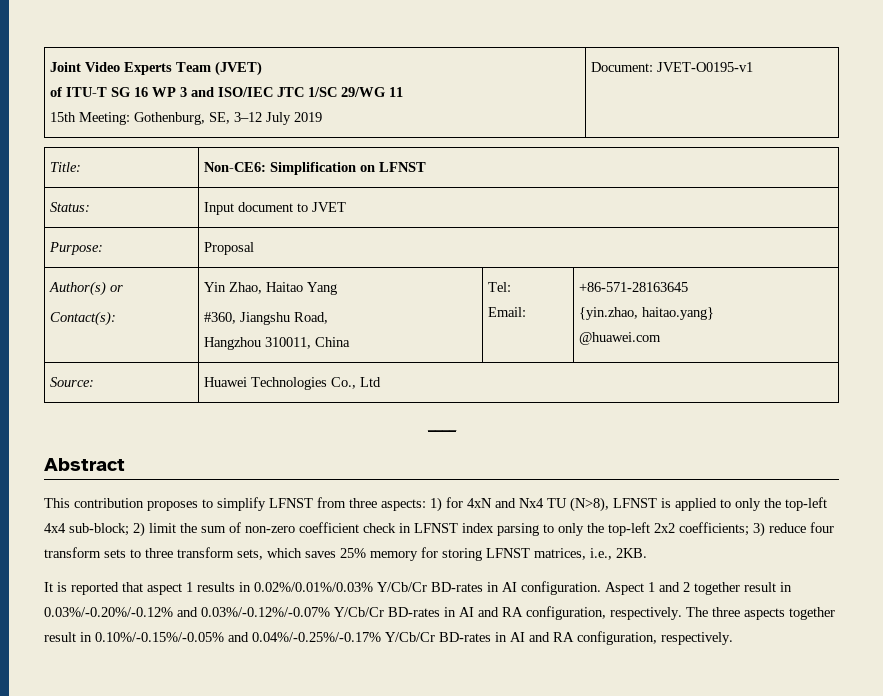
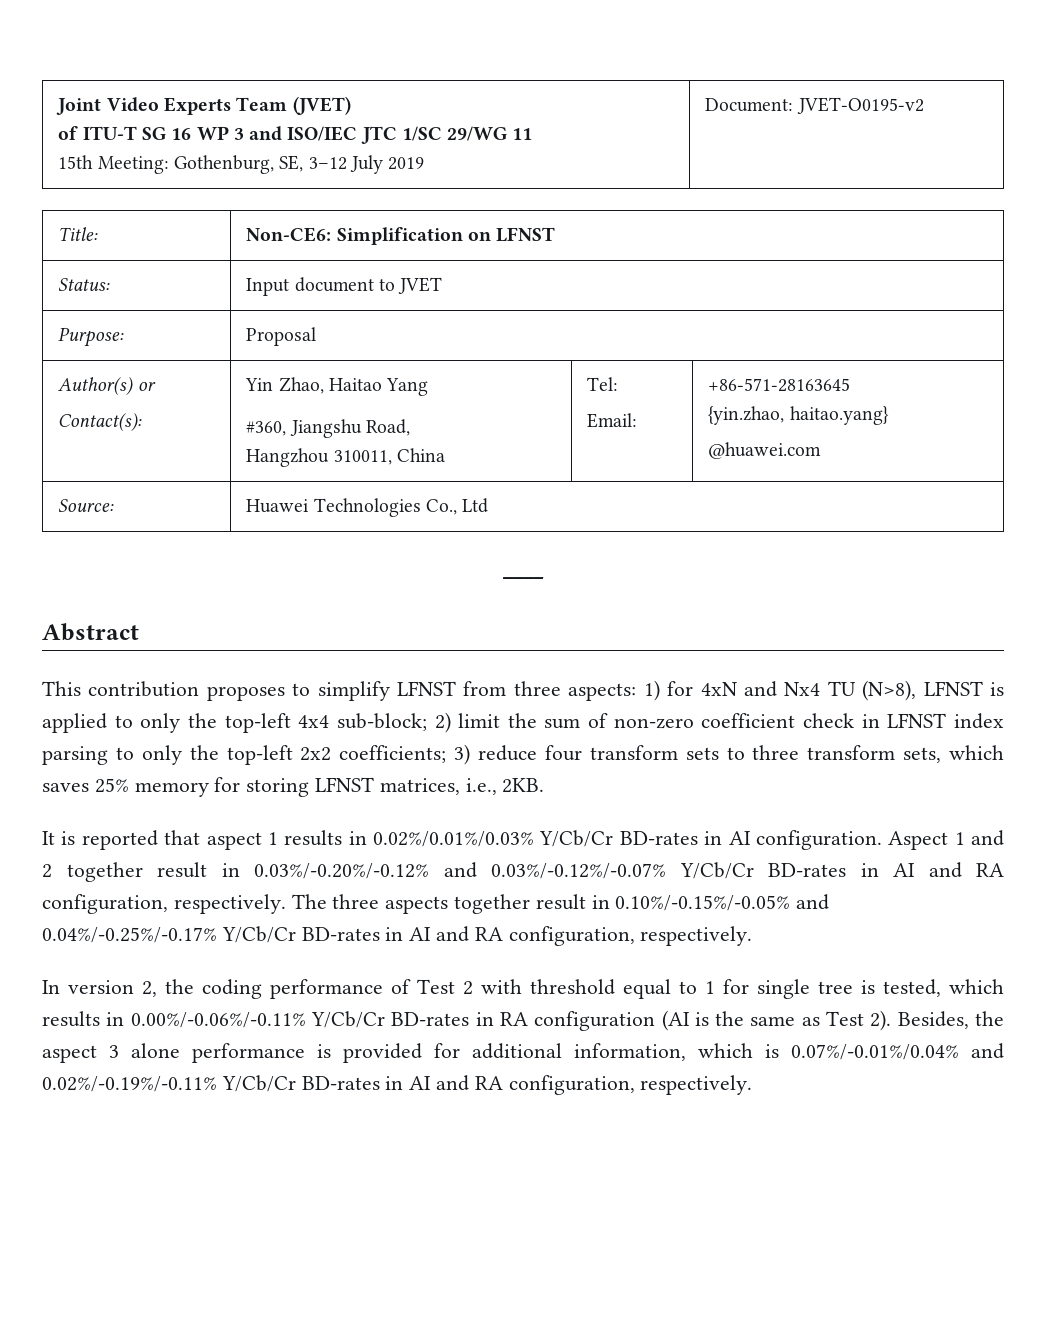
[656,62,753,72] JVET-O0195-v1 -> [796,97,924,114] JVET-O0195-v2
(733, 638) none -> [42,979,1004,999] [42,1010,1004,1031] [42,1043,1004,1063] [42,1075,753,1095] // In version 2, the coding performance of Test 2 with threshold equal to 1 for single tree is tested, which results in 0.00%/-0.06%/-0.11% Y/Cb/Cr BD-rates in RA configuration (AI is the same as Test 2). Besides, the aspect 3 alone performance is provided for additional information, which is 0.07%/-0.01%/0.04% and 0.02%/-0.19%/-0.11% Y/Cb/Cr BD-rates in AI and RA configuration, respectively.

